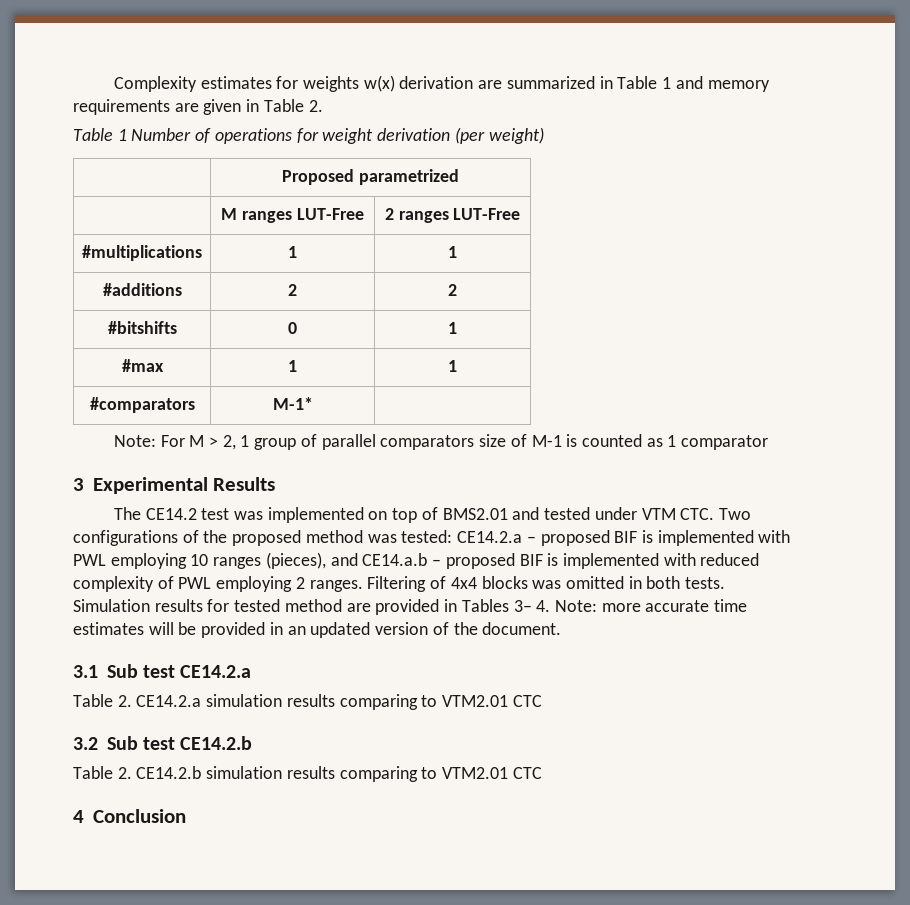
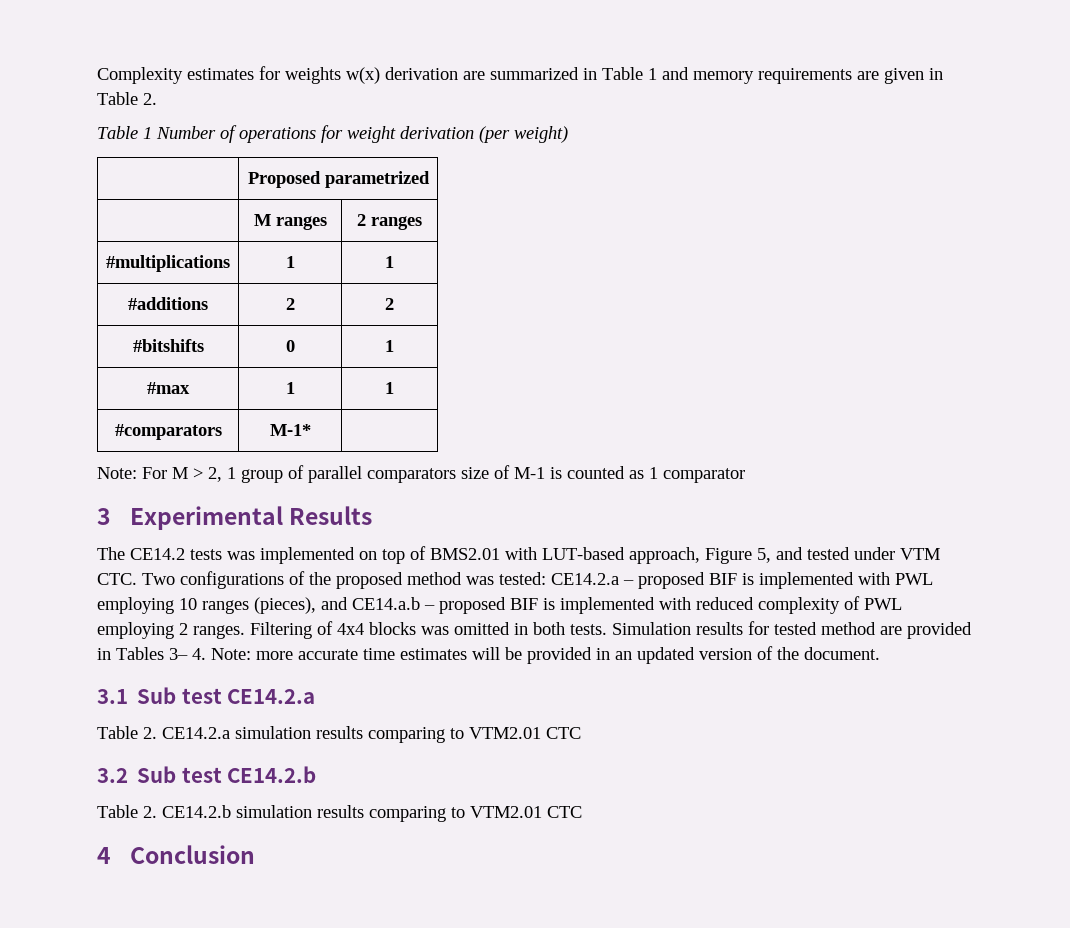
[296,208,364,220] LUT-Free -> (327, 223) none
[453,208,521,220] LUT-Free -> (422, 223) none
[201,508,230,520] test -> [190,549,222,560] tests
(508, 514) none -> [505,547,771,564] with LUT-based approach, Figure 5,

